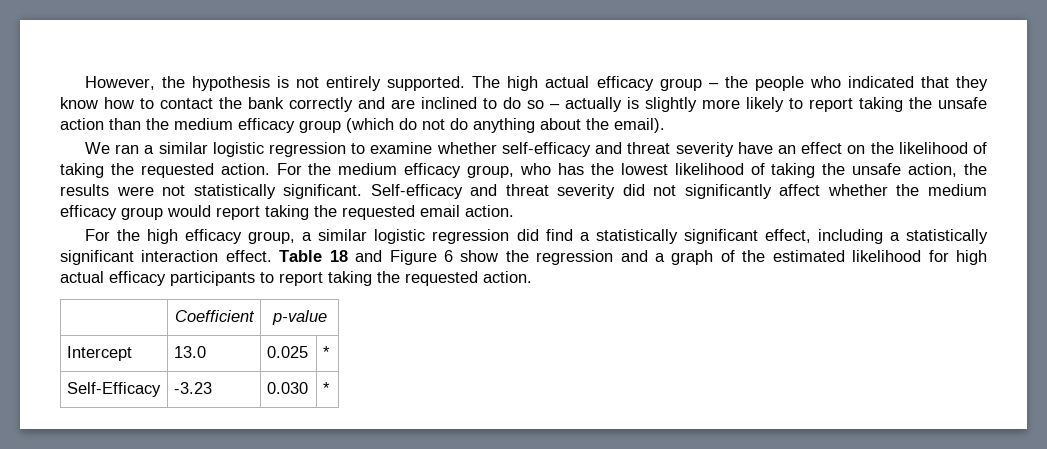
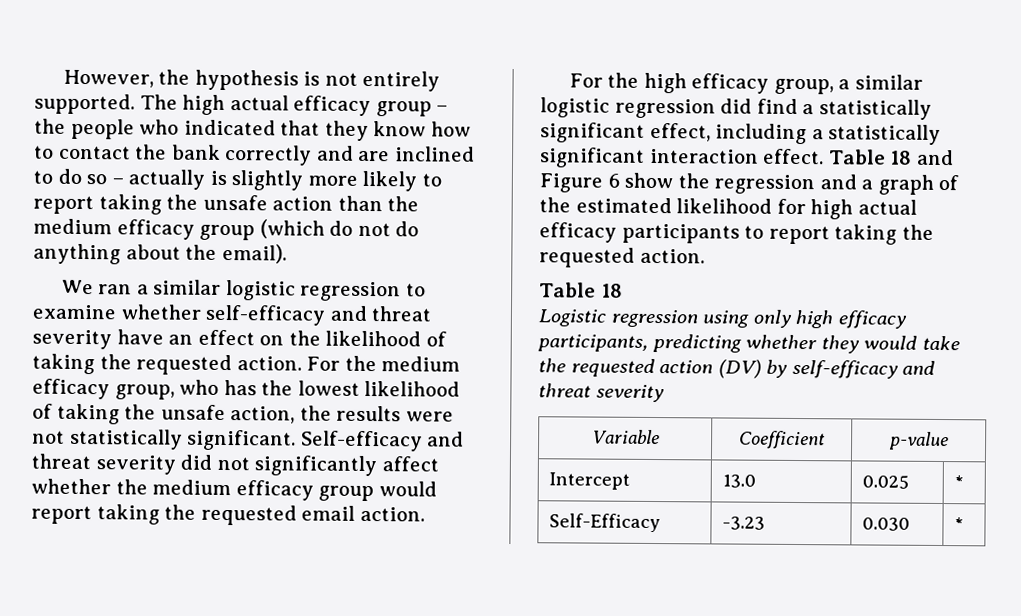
(532, 277) // -> [539,282,623,298] [538,309,907,329] [537,333,960,354] [538,358,936,379] [538,383,665,403] [591,429,660,445] // Table 18 // Logistic regression using only high efficacy participants, predicting whether they would take the requested action (DV) by self-efficacy and threat severity // Variable

